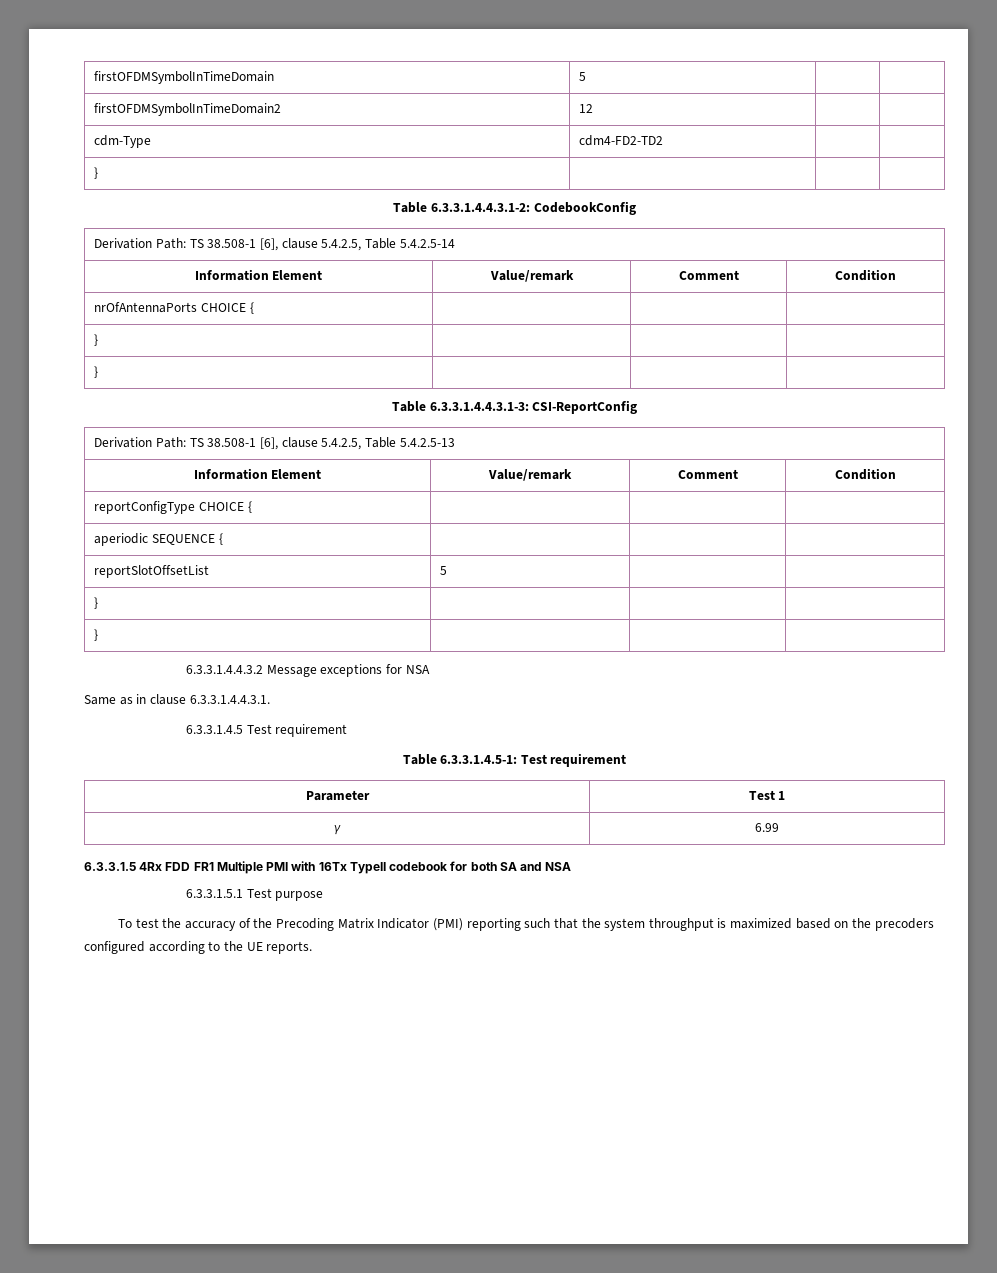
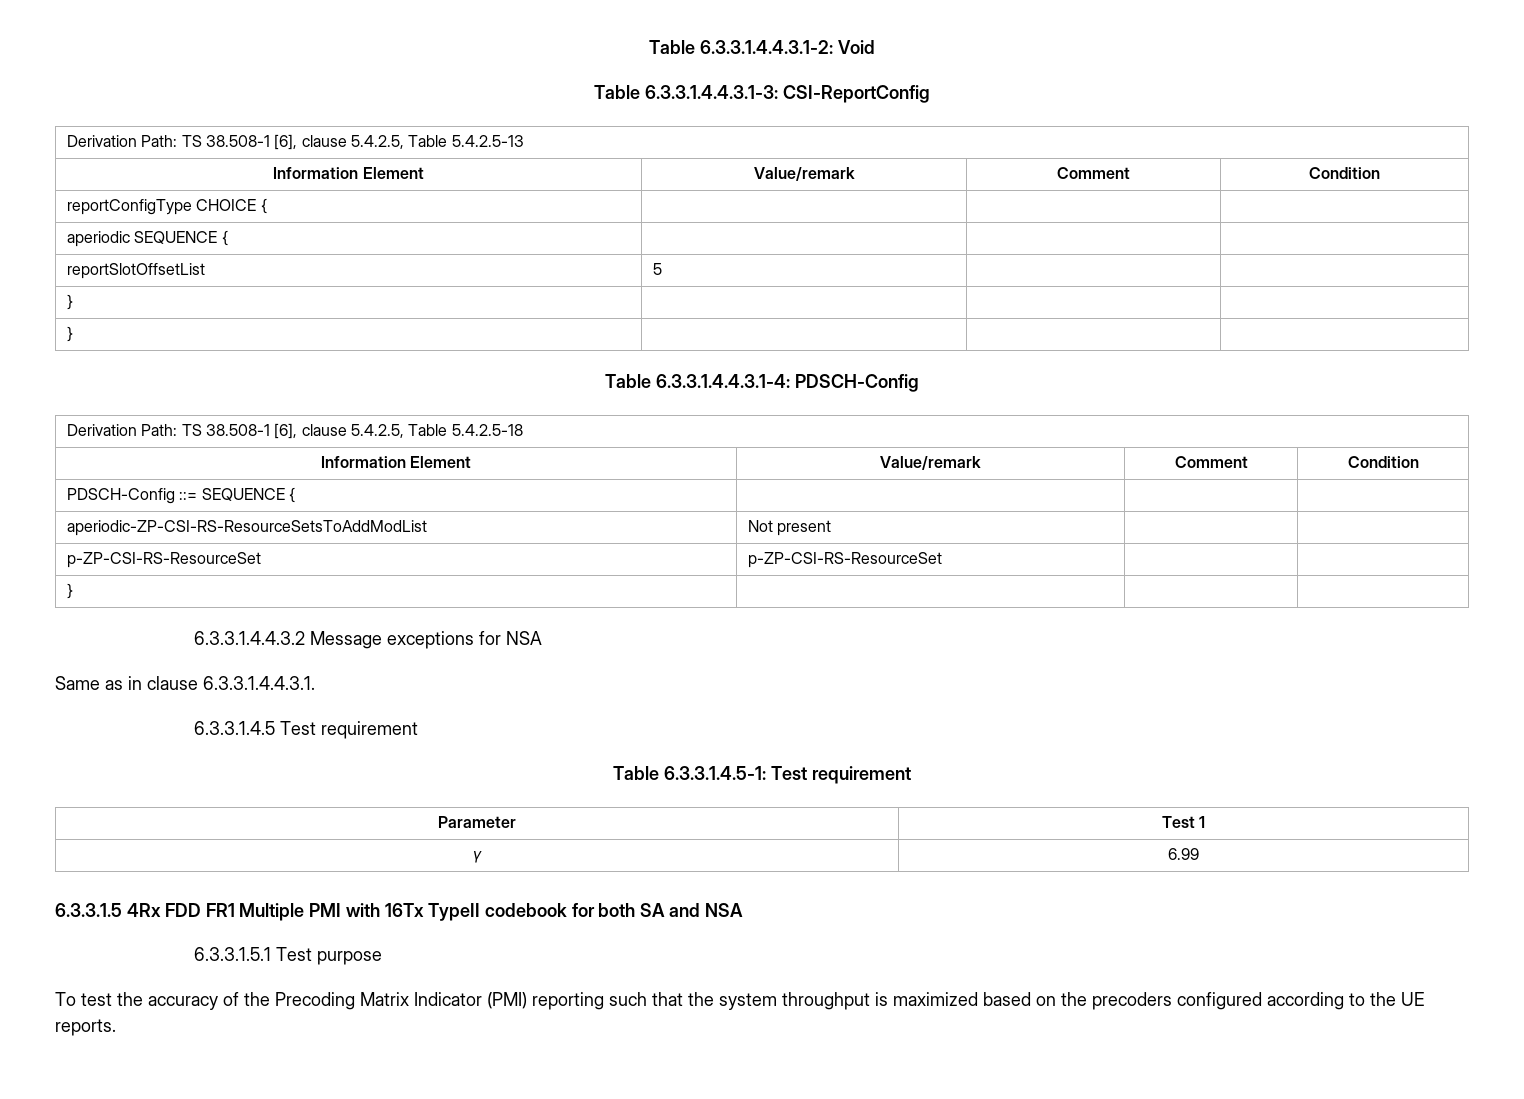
[94,71,275,84] [579,72,587,81] [94,103,282,116] [579,104,594,113] [94,135,152,148] [579,135,664,146] [94,167,99,179] [393,201,636,215] [94,238,455,251] [194,269,323,281] [489,270,574,282] [678,270,739,280] [835,269,896,281] [94,302,254,314] [94,334,99,346] [94,366,99,378] firstOFDMSymbolInTimeDomain | 5 | | // firstOFDMSymbolInTimeDomain2 | 12 | | // cdm-Type | cdm4-FD2-TD2 | | // } | | | // Table 6.3.3.1.4.4.3.1-2: CodebookConfig // Derivation Path: TS 38.508-1 [6], clause 5.4.2.5, Table 5.4.2.5-14 // Information Element | Value/remark | Comment | Condition // nrOfAntennaPorts CHOICE { | | | // } | | | // } | | | -> [649,40,875,54] Table 6.3.3.1.4.4.3.1-2: Void
(99, 635) none -> [605,374,919,392] [67,423,523,439] [320,456,472,468] [880,456,981,470] [1174,456,1248,468] [1347,456,1419,468] [67,487,296,504] [67,520,428,536] [748,520,832,536] [67,552,262,568] [748,552,943,568] [67,583,74,599] // Table 6.3.3.1.4.4.3.1-4: PDSCH-Config // Derivation Path: TS 38.508-1 [6], clause 5.4.2.5, Table 5.4.2.5-18 // Information Element | Value/remark | Comment | Condition // PDSCH-Config ::= SEQUENCE { | | | // aperiodic-ZP-CSI-RS-ResourceSetsToAddModList | Not present | | // p-ZP-CSI-RS-ResourceSet | p-ZP-CSI-RS-ResourceSet | | // } | | |

